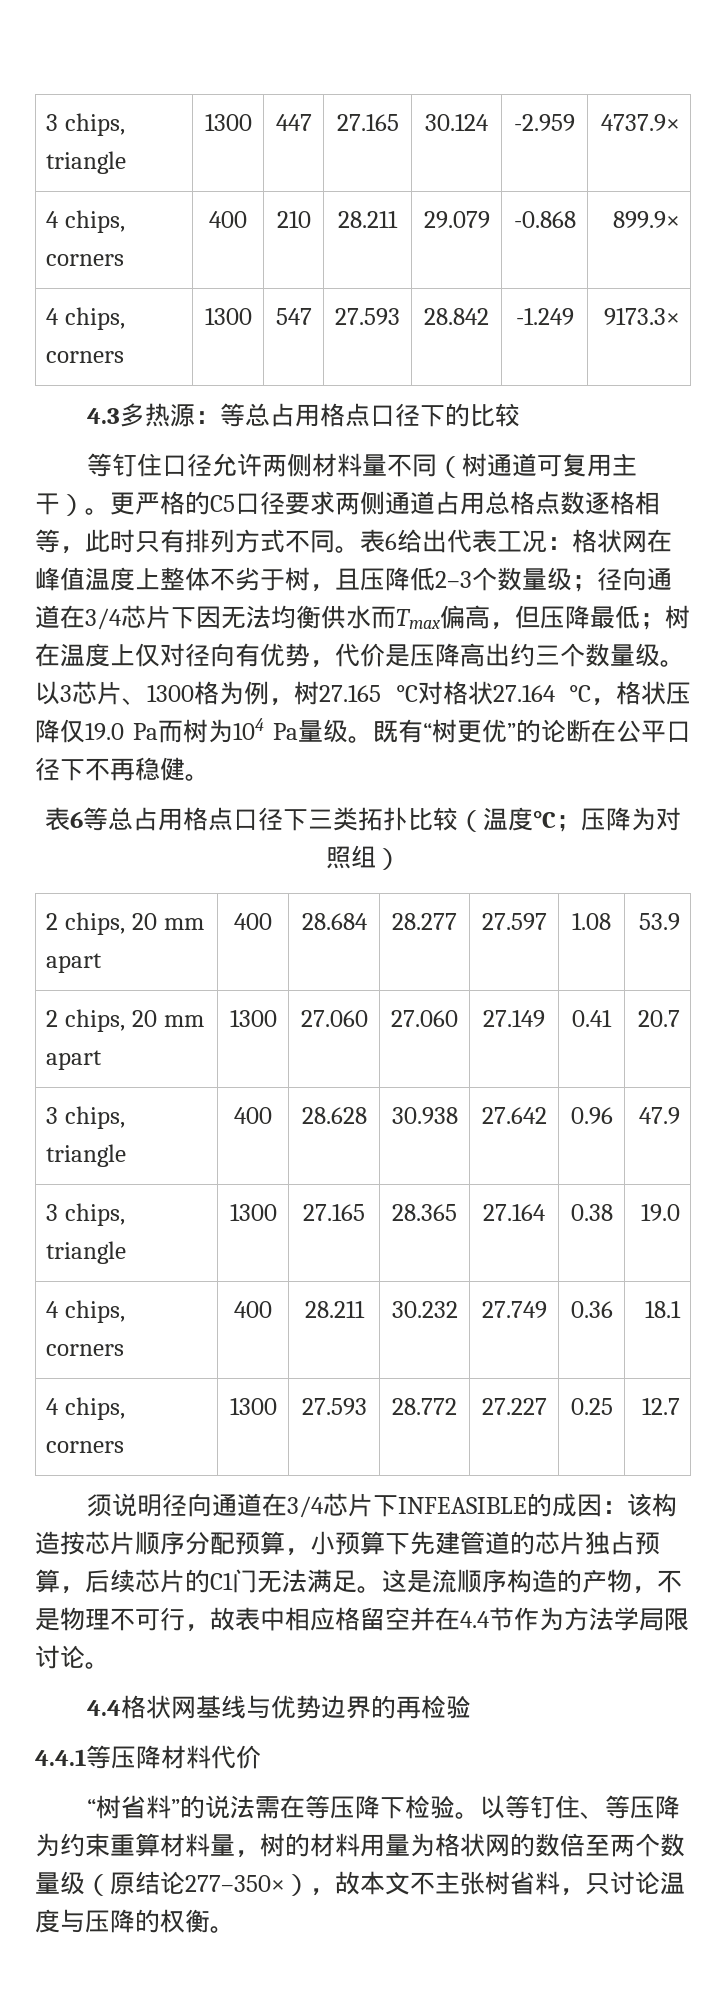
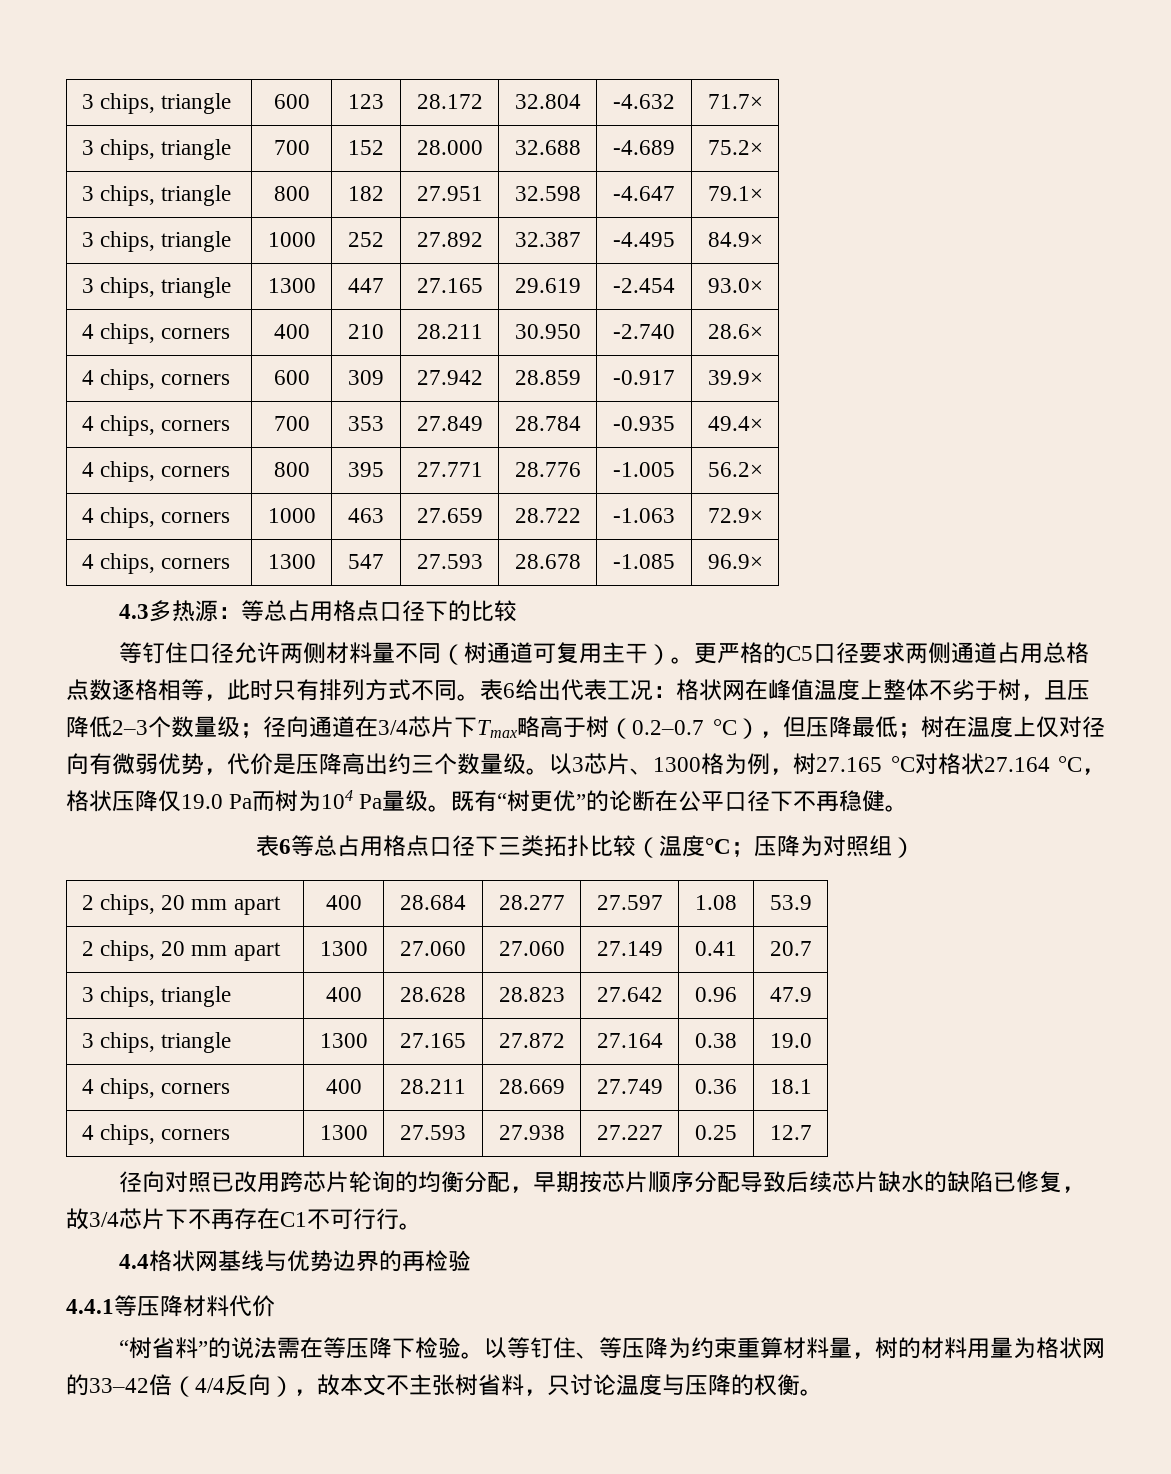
[46,113,126,136] [46,151,127,174] 3 chips, triangle -> [81,93,232,114] [273,94,310,109] [348,94,384,109] [416,94,483,109] [514,94,581,109] [613,94,675,109] [708,94,764,109] [81,139,232,160] [273,140,310,155] [348,140,384,155] [416,140,483,155] [514,140,581,155] [613,140,675,155] [708,140,764,155] [81,185,232,206] [273,186,310,201] [348,186,384,201] [416,186,483,201] [514,186,581,201] [613,186,675,201] [708,186,764,201] [81,231,232,252] [267,232,316,247] [348,232,384,247] [416,232,483,247] [514,232,581,247] [613,232,675,247] [708,232,764,247] [81,277,232,298] 3 chips, triangle | 600 | 123 | 28.172 | 32.804 | -4.632 | 71.7× // 3 chips, triangle | 700 | 152 | 28.000 | 32.688 | -4.689 | 75.2× // 3 chips, triangle | 800 | 182 | 27.951 | 32.598 | -4.647 | 79.1× // 3 chips, triangle | 1000 | 252 | 27.892 | 32.387 | -4.495 | 84.9× // 3 chips, triangle
[425,114,488,131] [514,114,575,131] [600,114,680,131] 30.124 | -2.959 | 4737.9× -> [514,278,581,293] [613,278,675,293] [708,278,764,293] 29.619 | -2.454 | 93.0×
[423,211,490,228] [513,211,576,228] [612,211,680,228] 29.079 | -0.868 | 899.9× -> [514,324,581,339] [613,324,675,339] [708,324,764,339] [81,369,231,390] [273,370,310,385] [348,370,384,385] [416,370,483,385] [514,370,581,385] [613,370,675,385] [708,370,764,385] [81,415,231,436] [273,416,310,431] [348,416,384,431] [416,416,483,431] [514,416,581,431] [613,416,675,431] [708,416,764,431] [81,461,231,482] [273,462,310,477] [348,462,384,477] [416,462,483,477] [514,462,581,477] [613,462,675,477] [708,462,764,477] [81,507,231,528] [267,508,316,523] [348,508,384,523] [416,508,483,523] [514,508,581,523] [613,508,675,523] [708,508,764,523] 30.950 | -2.740 | 28.6× // 4 chips, corners | 600 | 309 | 27.942 | 28.859 | -0.917 | 39.9× // 4 chips, corners | 700 | 353 | 27.849 | 28.784 | -0.935 | 49.4× // 4 chips, corners | 800 | 395 | 27.771 | 28.776 | -1.005 | 56.2× // 4 chips, corners | 1000 | 463 | 27.659 | 28.722 | -1.063 | 72.9×
[424,308,489,325] [515,308,574,325] [603,308,680,325] 28.842 | -1.249 | 9173.3× -> [514,554,581,569] [613,554,675,569] [708,554,764,569] 28.678 | -1.085 | 96.9×
[196,605,490,629] 因无法均衡供水而Tmax偏高 -> [477,716,760,739] Tmax略高于树（0.2–0.7 °C）
(260, 655) none -> [112,753,158,775] 微弱
[391,1107,458,1124] 30.938 -> [498,987,565,1002] 28.823
[392,1204,457,1221] 28.365 -> [498,1033,565,1048] 27.872
[391,1301,458,1318] 30.232 -> [498,1079,565,1094] 28.669
[392,1398,457,1415] 28.772 -> [498,1125,565,1140] 27.938
[86,1493,677,1518] [35,1531,660,1556] [35,1569,682,1594] [35,1607,689,1632] [35,1645,85,1669] 须说明径向通道在3/4芯片下INFEASIBLE的成因：该构造按芯片顺序分配预算，小预算下先建管道的芯片独占预算，后续芯片的C1门无法满足。这是流顺序构造的产物，不是物理不可行，故表中相应格留空并在4.4节作为方法学局限讨论 -> [118,1171,1085,1193] [66,1208,399,1230] 径向对照已改用跨芯片轮询的均衡分配，早期按芯片顺序分配导致后续芯片缺水的缺陷已修复，故3/4芯片下不再存在C1不可行行
[535,1833,685,1857] [35,1871,285,1896] 数倍至两个数量级（原结论277–350× -> [89,1374,271,1397] 33–42倍（4/4反向

